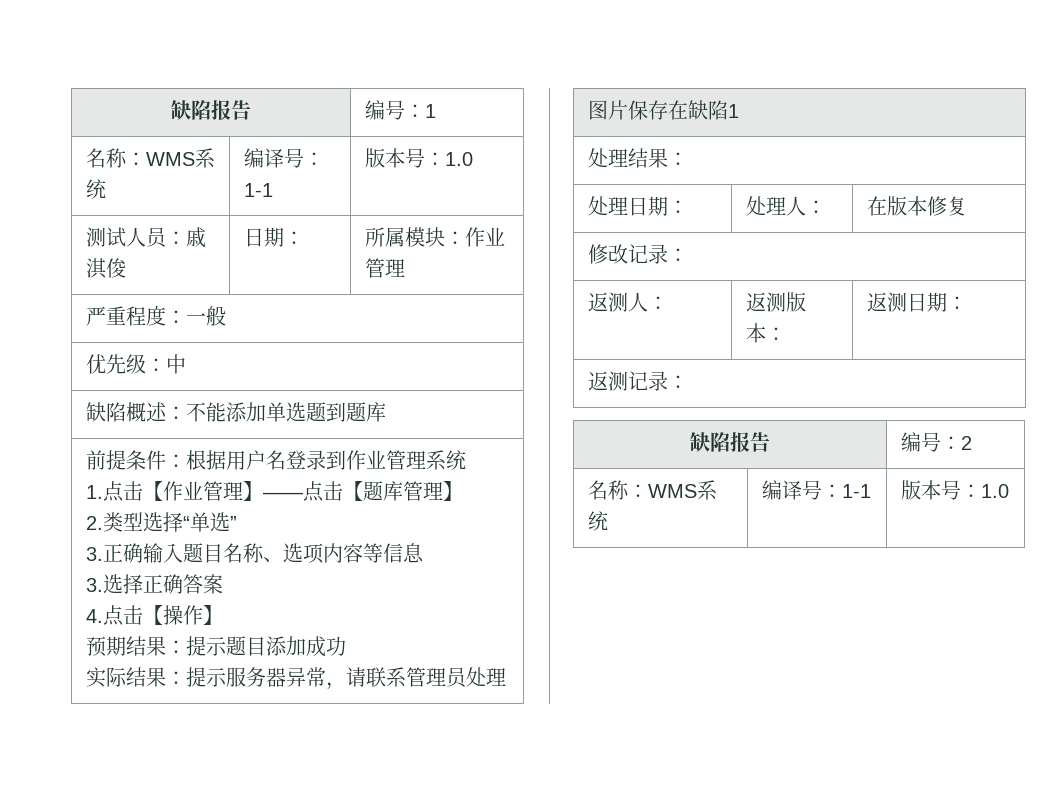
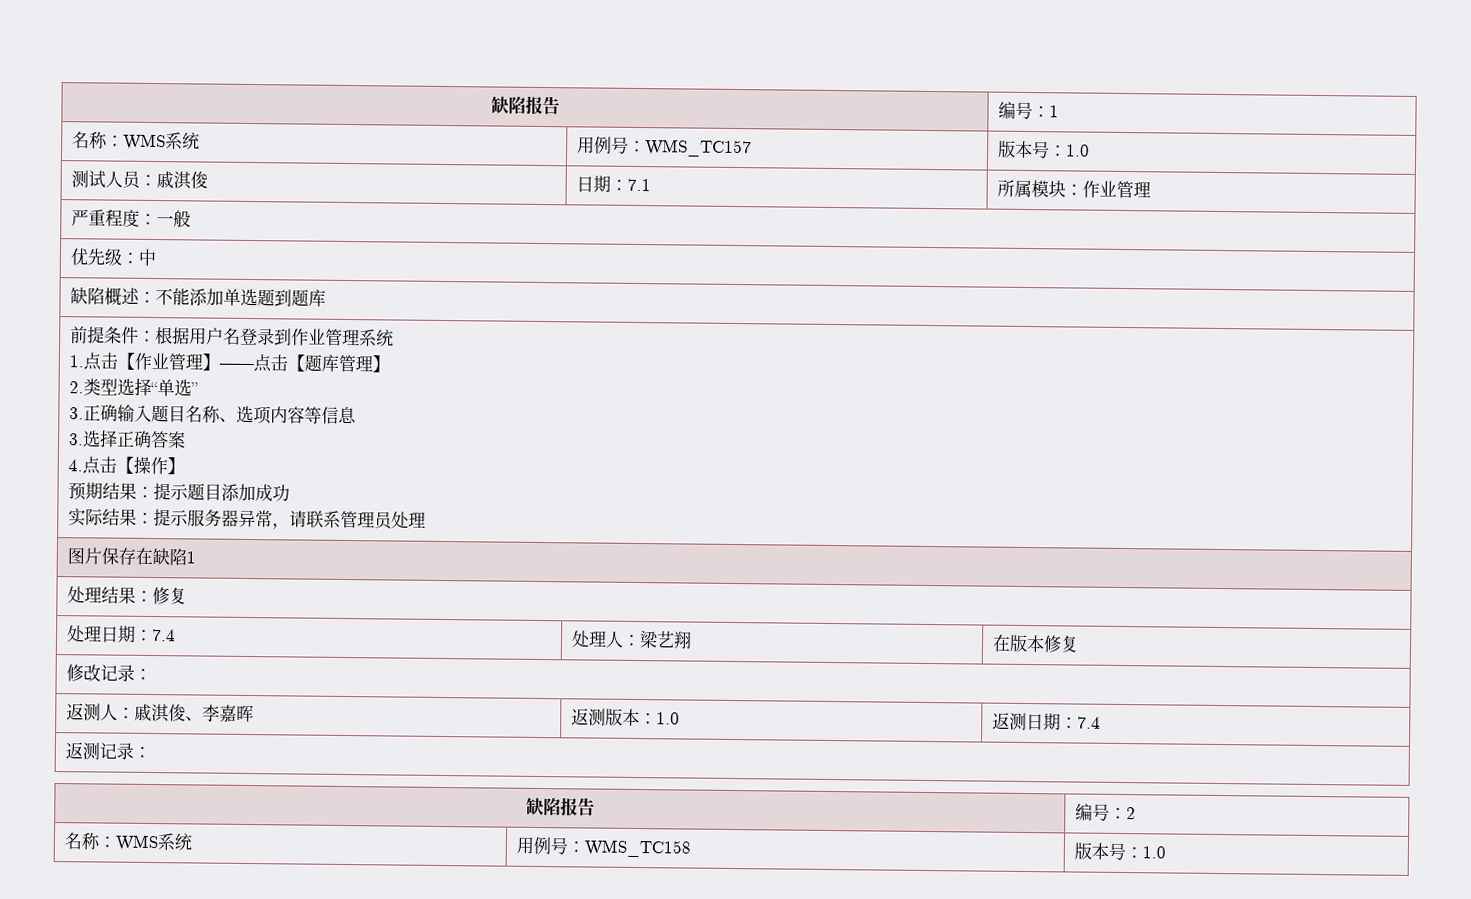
[243,148,324,168] [243,183,273,197] 编译号：1-1 -> [577,136,753,158] 用例号：WMS_TC157
(304, 238) none -> [627,178,652,192] 7.1
(688, 159) none -> [152,587,188,605] 修复
(688, 207) none -> [151,629,177,642] 7.4
(826, 207) none -> [639,630,693,650] 梁艺翔
(668, 303) none -> [134,703,255,723] 戚淇俊、李嘉晖
(786, 334) none -> [656,712,681,725] 1.0
(967, 303) none -> [1077,716,1102,729] 7.4
[761,480,871,500] 编译号：1-1 -> [516,836,692,858] 用例号：WMS_TC158

